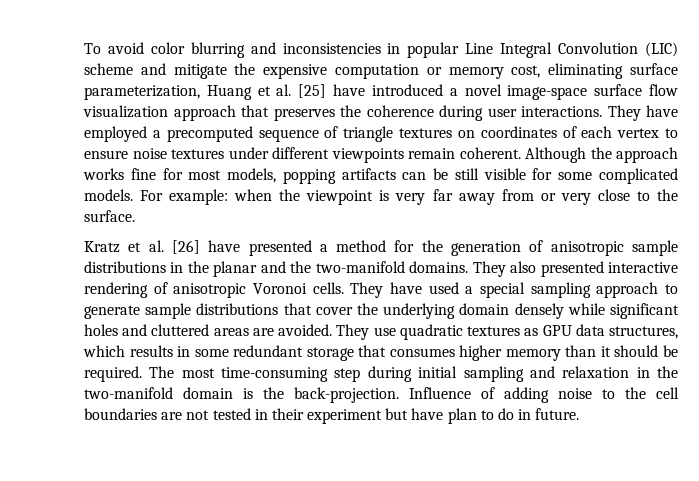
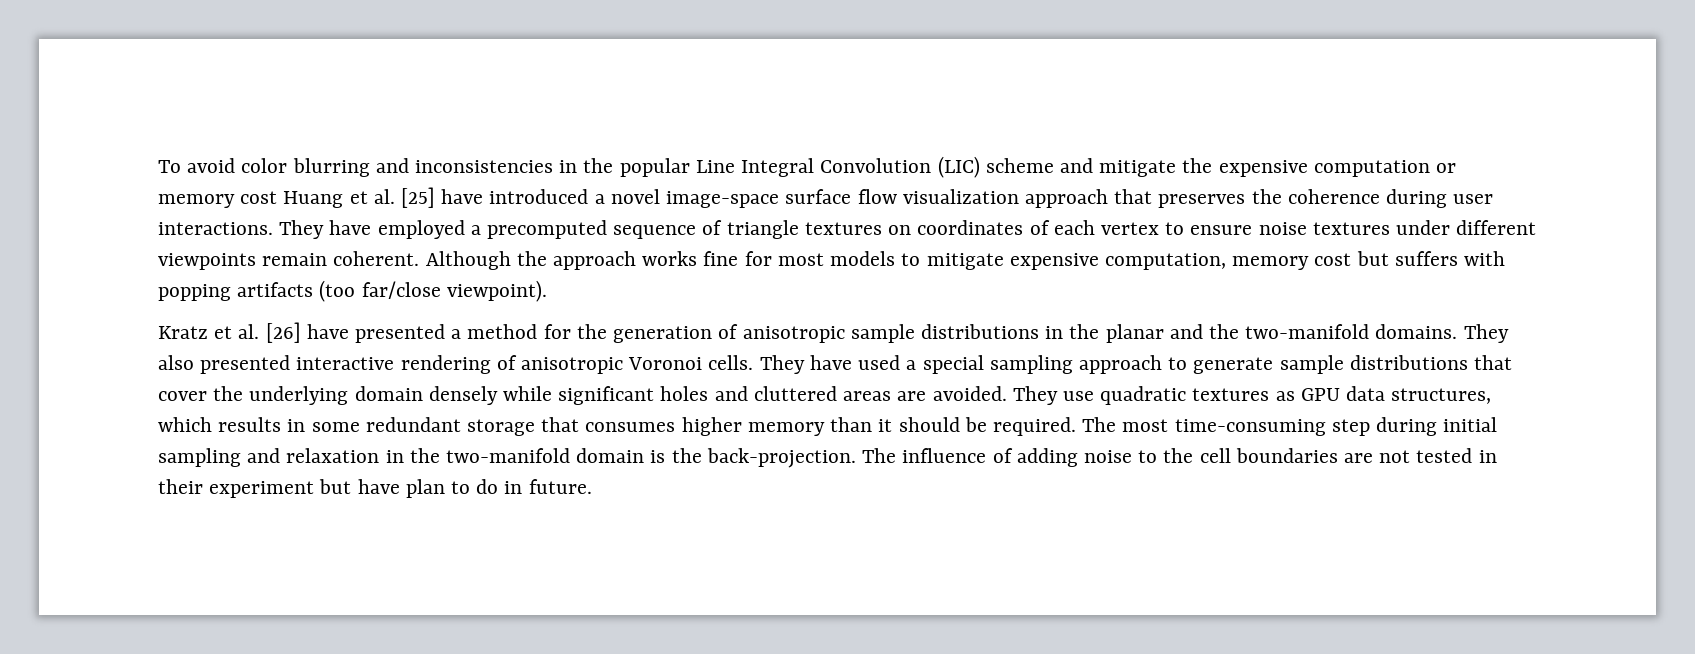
(401, 48) none -> [583,158,614,173] the
[511,63,678,79] [84,85,200,100] cost, eliminating surface parameterization, -> [240,191,278,204] cost
[227,168,678,184] [84,189,679,205] [84,210,135,222] models, popping artifacts can be still visible for some complicated models. For example: when the viewpoint is very far away from or very close to the surface. -> [830,251,1505,270] [158,280,547,302] models to mitigate expensive computation, memory cost but suffers with popping artifacts (too far/close viewpoint).
[409,387,471,399] Influence -> [862,448,987,463] The influence

